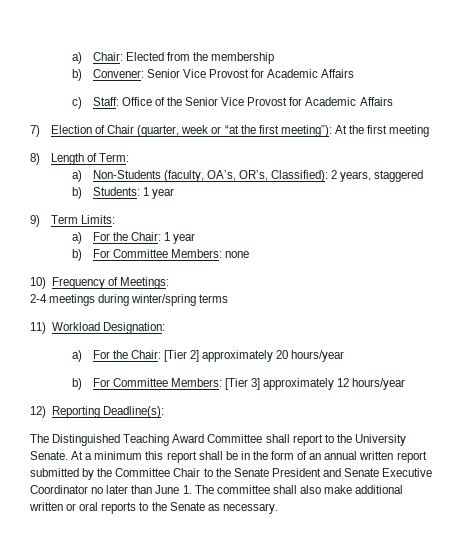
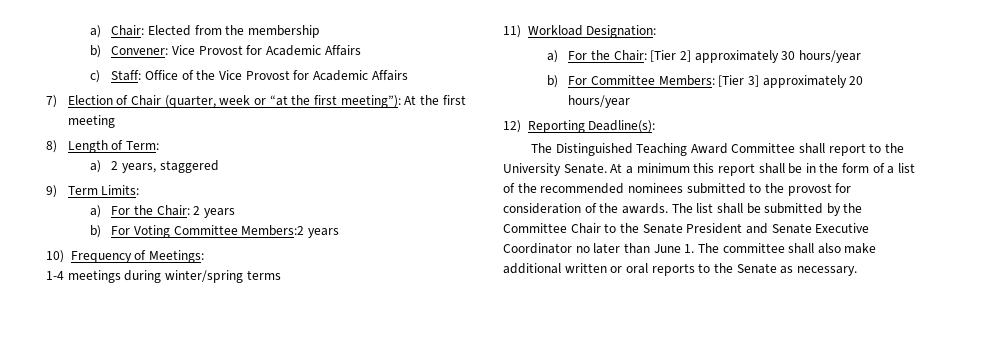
[146,69,180,78] Senior -> (169, 50) none
[185,97,219,106] Senior -> (216, 75) none
[92,170,329,182] Non-Students (faculty, OA’s, OR’s, Classified): -> (101, 166) none
[71,187,174,199] // b) Students: 1 year -> (219, 166) none
[163,232,196,244] [71,249,249,261] 1 year // b) For Committee Members: none -> [193,206,235,218] [89,225,339,238] 2 years // b) For Voting Committee Members:2 years
[30,294,47,303] 2-4 -> [46,271,64,280] 1-4
[276,350,289,359] 20 -> [781,51,796,60] 30
[337,378,350,387] 12 -> [849,76,864,85] 20
[309,451,427,463] an annual written report -> [887,163,916,174] [503,183,852,196] [503,203,761,214] a list of the recommended nominees submitted to the provost for consideration of the awards. The list shall be

